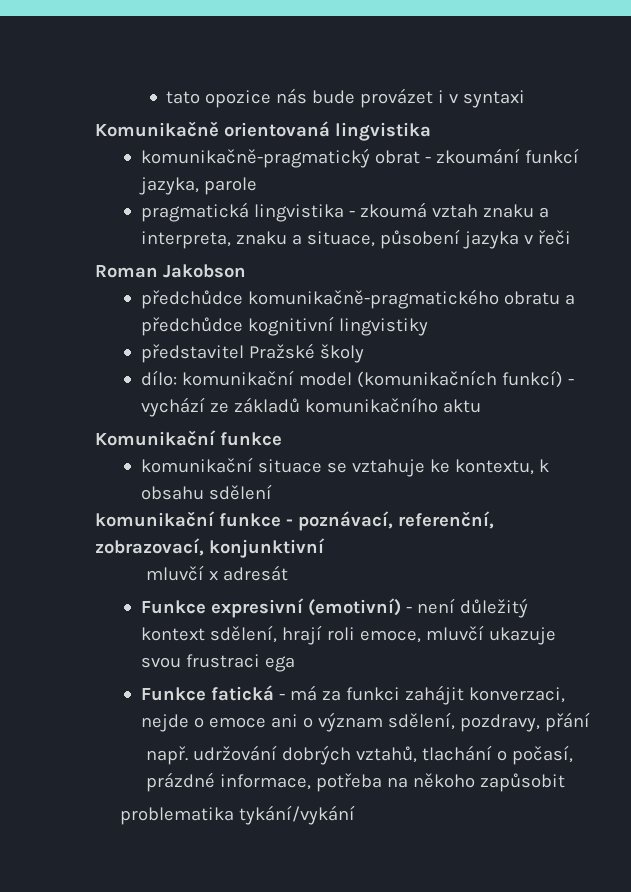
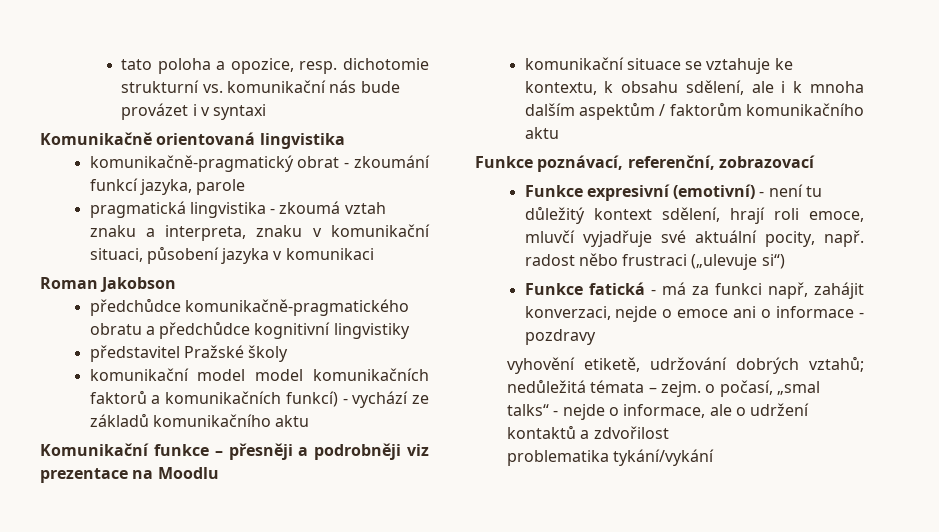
[205,90,272,108] opozice -> [157,58,430,74] [121,80,327,93] poloha a opozice, resp. dichotomie strukturní vs. komunikační
[291,231,375,247] a situace, -> [312,224,430,237] [89,248,143,262] v komunikační situaci,
[537,230,571,245] řeči -> [285,248,374,260] komunikaci
[140,370,177,386] dílo: -> (289, 353) none
[356,370,497,388] (komunikačních -> [255,368,430,381] [89,390,282,404] model komunikačních faktorů a komunikačních
(282, 439) none -> [214,443,429,460] [40,467,219,483] – přesněji a podrobněji viz prezentace na Moodlu
[208,484,272,500] [95,511,494,531] [95,538,325,558] [145,565,288,581] sdělení // komunikační funkce - poznávací, referenční, zobrazovací, konjunktivní // mluvčí x adresát -> [685,80,864,95] [524,102,864,120] [524,127,559,139] [475,155,815,172] sdělení, ale i k mnoha dalším aspektům / faktorům komunikačního aktu // Funkce poznávací, referenční, zobrazovací
(455, 606) none -> [806,186,823,197] tu
[488,627,556,645] [140,654,295,672] ukazuje svou frustraci ega -> [582,230,865,247] [524,253,785,270] vyjadřuje své aktuální pocity, např. radost něbo frustraci („ulevuje si“)
(400, 694) none -> [767,282,808,299] např,
[317,712,590,732] [145,745,573,765] [145,772,565,792] význam sdělení, pozdravy, přání // např. udržování dobrých vztahů, tlachání o počasí, prázdné informace, potřeba na někoho zapůsobit -> [776,306,864,318] [524,329,596,345] [506,356,864,374] [506,379,820,397] [506,403,810,420] [506,425,669,439] informace - pozdravy // vyhovění etiketě, udržování dobrých vztahů; nedůležitá témata – zejm. o počasí, „smal talks“ - nejde o informace, ale o udržení kontaktů a zdvořilost

